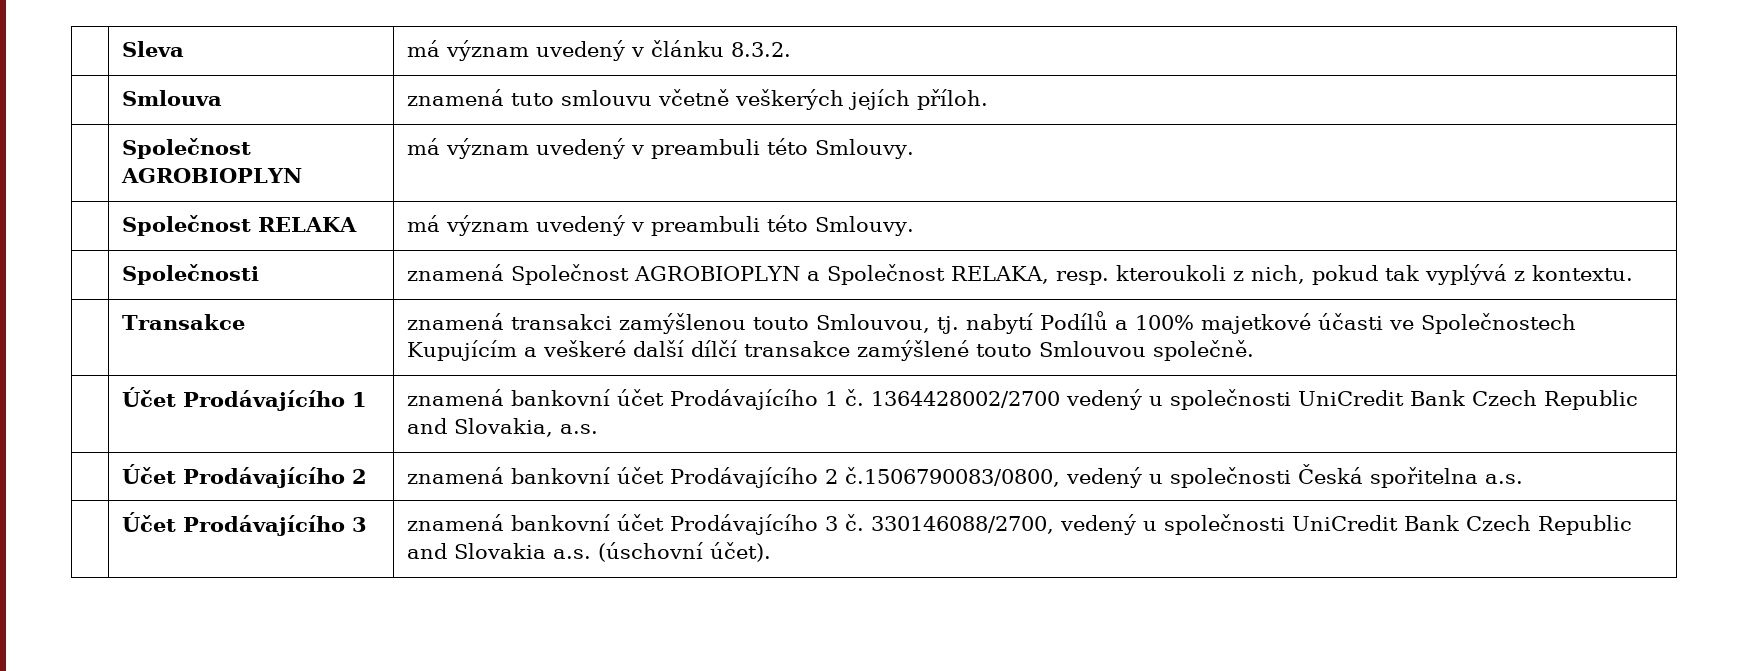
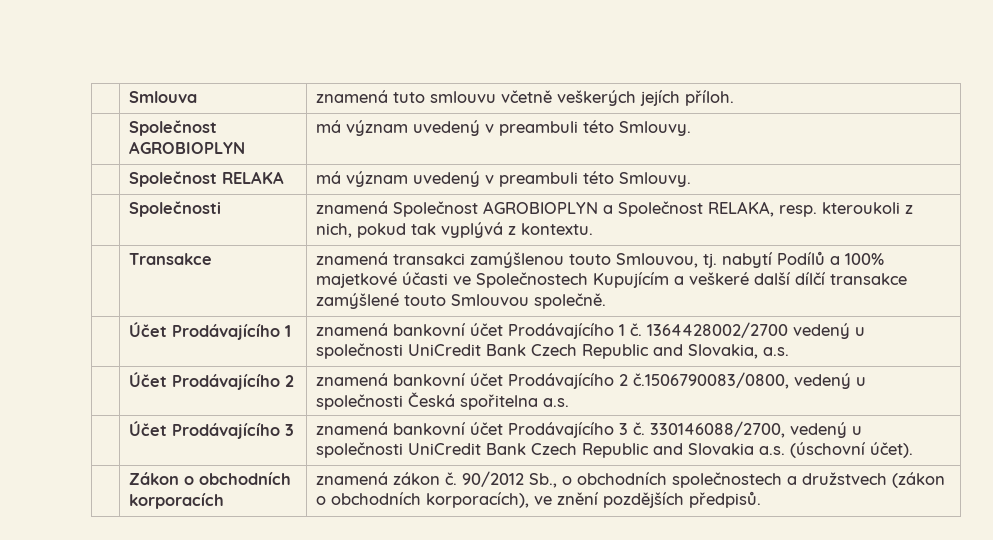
[121,41,184,57] [406,40,791,61] | Sleva | má význam uvedený v článku 8.3.2. // -> (128, 97) none
(771, 552) none -> [128,472,291,485] [128,493,224,509] [315,471,945,488] [315,491,761,508] // | Zákon o obchodních korporacích | znamená zákon č. 90/2012 Sb., o obchodních společnostech a družstvech (zákon o obchodních korporacích), ve znění pozdějších předpisů.

